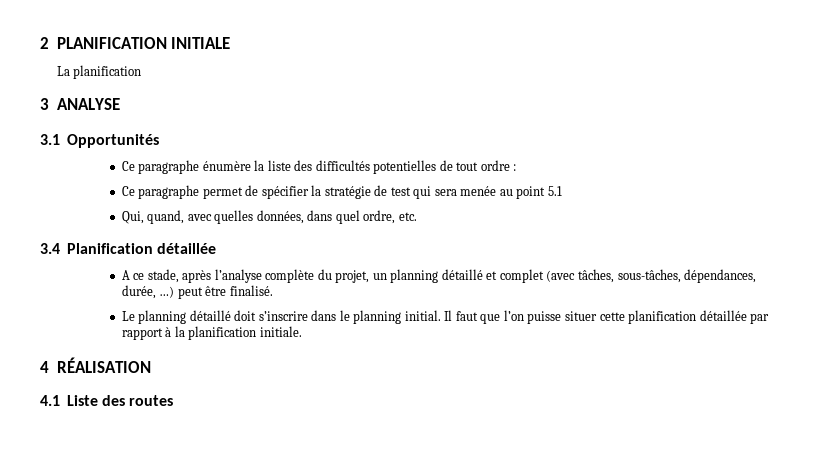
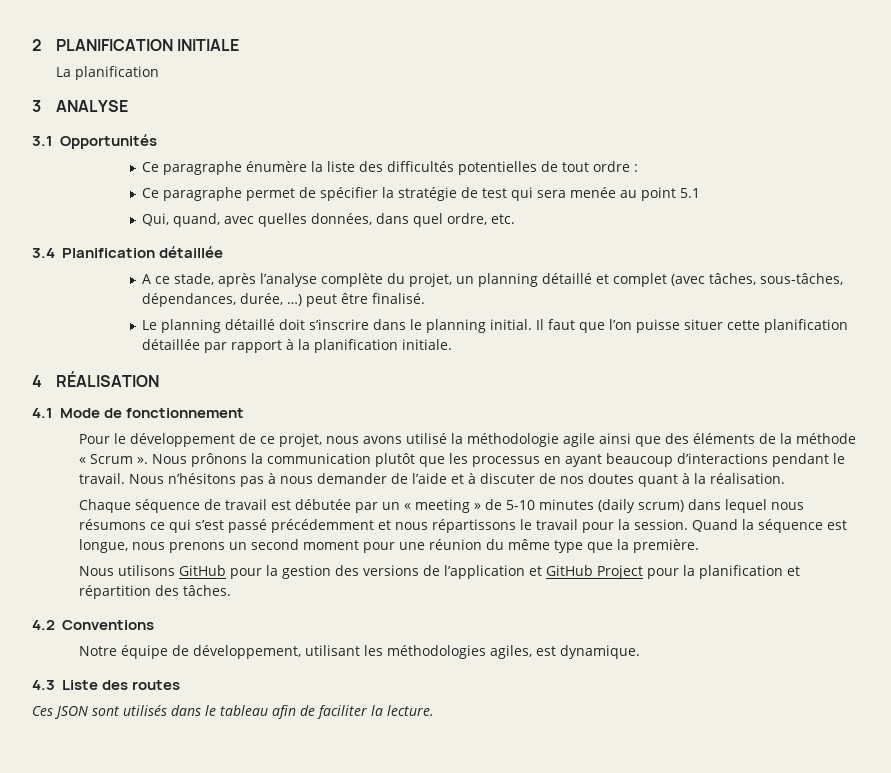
[66,395,174,406] Liste des routes -> [60,408,245,418] [79,433,857,447] [79,453,846,467] [79,473,786,487] [79,499,805,513] [79,519,848,533] [79,539,700,553] [79,565,801,579] [79,585,232,599] [32,620,154,630] [79,645,641,659] [32,680,181,690] [32,705,434,719] Mode de fonctionnement // Pour le développement de ce projet, nous avons utilisé la méthodologie agile ainsi que des éléments de la méthode « Scrum ». Nous prônons la communication plutôt que les processus en ayant beaucoup d’interactions pendant le travail. Nous n’hésitons pas à nous demander de l’aide et à discuter de nos doutes quant à la réalisation. // Chaque séquence de travail est débutée par un « meeting » de 5-10 minutes (daily scrum) dans lequel nous résumons ce qui s’est passé précédemment et nous répartissons le travail pour la session. Quand la séquence est longue, nous prenons un second moment pour une réunion du même type que la première. // Nous utilisons GitHub pour la gestion des versions de l’application et GitHub Project pour la planification et répartition des tâches. // 4.2 Conventions // Notre équipe de développement, utilisant les méthodologies agiles, est dynamique. // 4.3 Liste des routes // Ces JSON sont utilisés dans le tableau afin de faciliter la lecture.

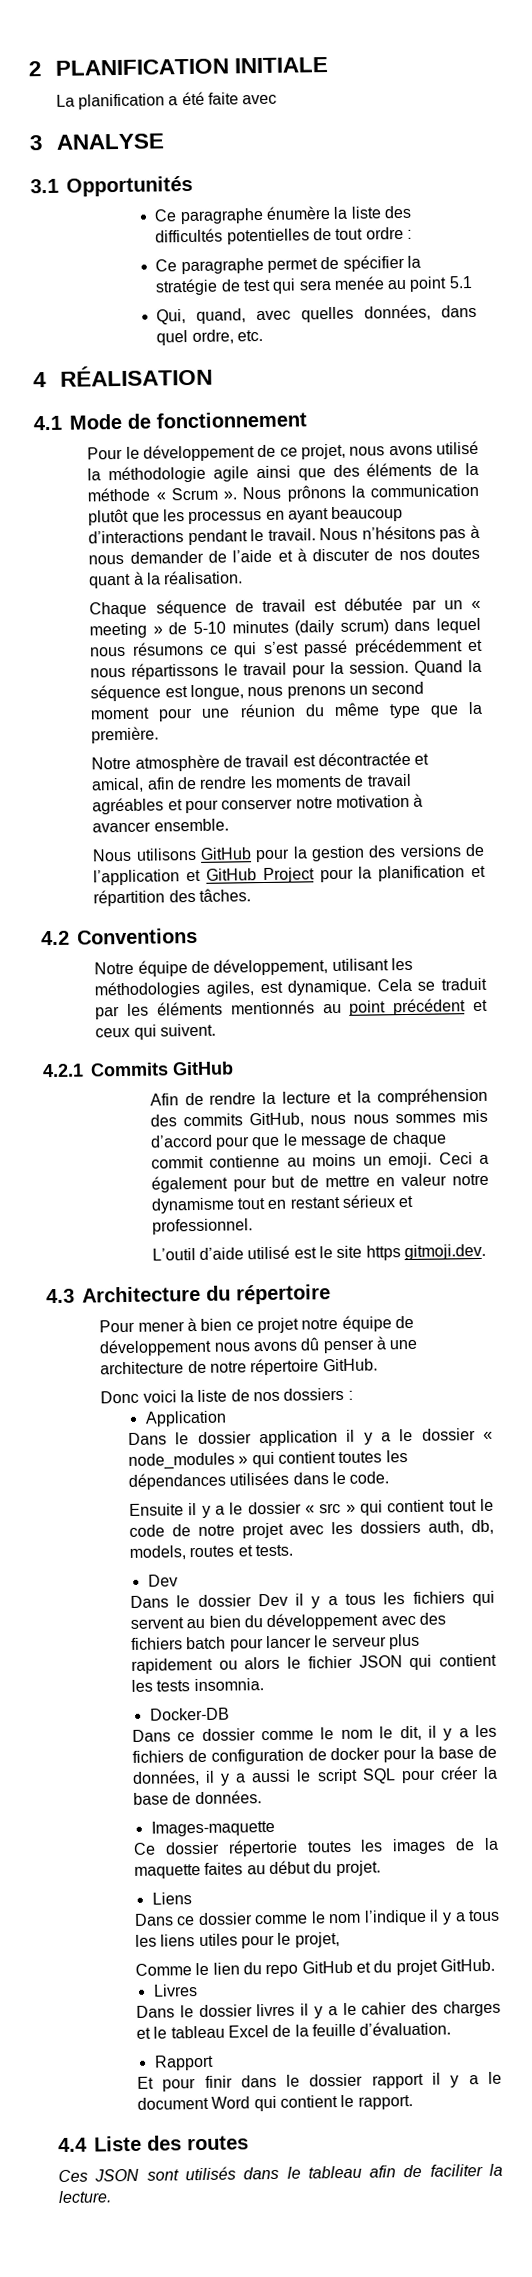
(159, 73) none -> [168,91,278,106] a été faite avec
[32,246,224,258] [142,273,844,287] [142,293,426,307] [142,319,849,333] [142,339,453,353] // 3.4 Planification détaillée // A ce stade, après l’analyse complète du projet, un planning détaillé et complet (avec tâches, sous-tâches, dépendances, durée, …) peut être finalisé. // Le planning détaillé doit s’inscrire dans le planning initial. Il faut que l’on puisse situer cette planification détaillée par rapport à la planification initiale. -> (263, 335) none
(700, 546) none -> [91,751,430,772] [91,773,412,793] [92,793,424,815] [92,818,229,833] // Notre atmosphère de travail est décontractée et amical, afin de rendre les moments de travail agréables et pour conserver notre motivation à avancer ensemble.
[32,680,55,690] // 4.3 -> [376,977,487,992] [95,998,488,1020] [95,1023,216,1040] [42,1061,234,1078] [149,1087,488,1106] [149,1109,488,1128] [149,1131,447,1150] [150,1152,490,1169] [150,1173,489,1193] [150,1194,414,1214] [151,1218,253,1235] [151,1243,486,1261] [46,1284,331,1305] [99,1315,414,1334] [99,1336,418,1357] [100,1358,378,1376] [100,1387,353,1404] [144,1410,227,1427] [127,1428,494,1447] [127,1450,408,1470] [127,1471,390,1490] [128,1498,494,1518] [128,1519,495,1539] [128,1544,293,1560] [147,1574,178,1587] [129,1590,496,1609] [129,1612,446,1631] [130,1633,420,1652] [130,1653,497,1674] [130,1678,264,1692] [149,1707,230,1721] [131,1724,498,1742] [131,1745,498,1765] [131,1766,499,1786] [132,1790,262,1805] [150,1819,275,1837] [132,1837,499,1857] [133,1860,381,1879] [151,1892,192,1905] [133,1909,501,1926] [134,1932,340,1949] [134,1958,495,1978] [152,1984,198,1997] [135,2000,502,2019] [135,2021,452,2039] [153,2054,214,2071] [136,2071,502,2092] [136,2094,413,2112] [58,2137,88,2153] Cela se traduit par les éléments mentionnés au point précédent et ceux qui suivent. // 4.2.1 Commits GitHub // Afin de rendre la lecture et la compréhension des commits GitHub, nous nous sommes mis d’accord pour que le message de chaque commit contienne au moins un emoji. Ceci a également pour but de mettre en valeur notre dynamisme tout en restant sérieux et professionnel. // L’outil d’aide utilisé est le site https gitmoji.dev. // 4.3 Architecture du répertoire // Pour mener à bien ce projet notre équipe de développement nous avons dû penser à une architecture de notre répertoire GitHub. // Donc voici la liste de nos dossiers : // Application // Dans le dossier application il y a le dossier « node_modules » qui contient toutes les dépendances utilisées dans le code. // Ensuite il y a le dossier « src » qui contient tout le code de notre projet avec les dossiers auth, db, models, routes et tests. // Dev // Dans le dossier Dev il y a tous les fichiers qui servent au bien du développement avec des fichiers batch pour lancer le serveur plus rapidement ou alors le fichier JSON qui contient les tests insomnia. // Docker-DB // Dans ce dossier comme le nom le dit, il y a les fichiers de configuration de docker pour la base de données, il y a aussi le script SQL pour créer la base de données. // Images-maquette // Ce dossier répertorie toutes les images de la maquette faites au début du projet. // Liens // Dans ce dossier comme le nom l’indique il y a tous les liens utiles pour le projet, // Comme le lien du repo GitHub et du projet GitHub. // Livres // Dans le dossier livres il y a le cahier des charges et le tableau Excel de la feuille d’évaluation. // Rapport // Et pour finir dans le dossier rapport il y a le document Word qui contient le rapport. // 4.4

